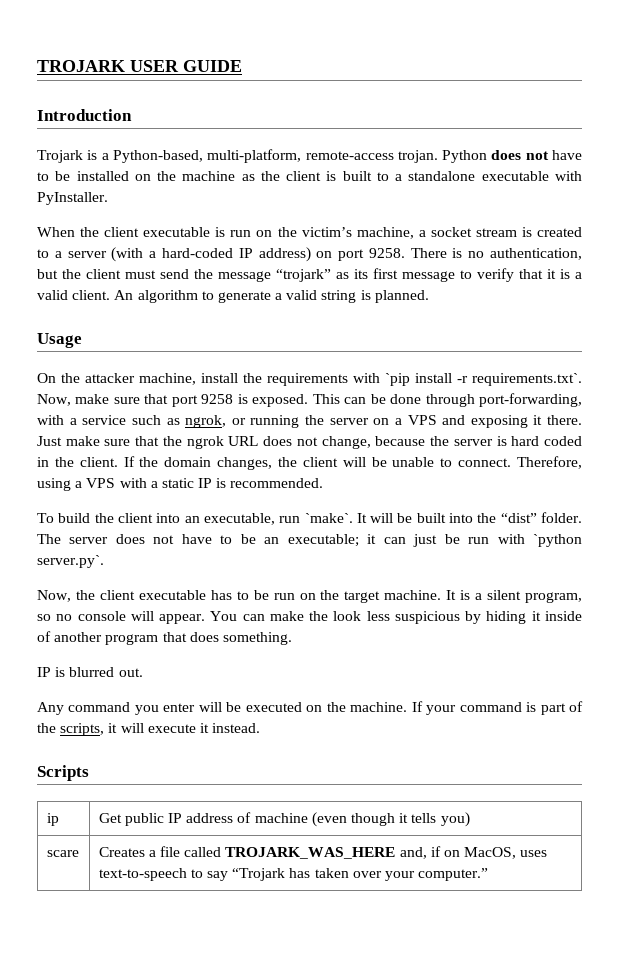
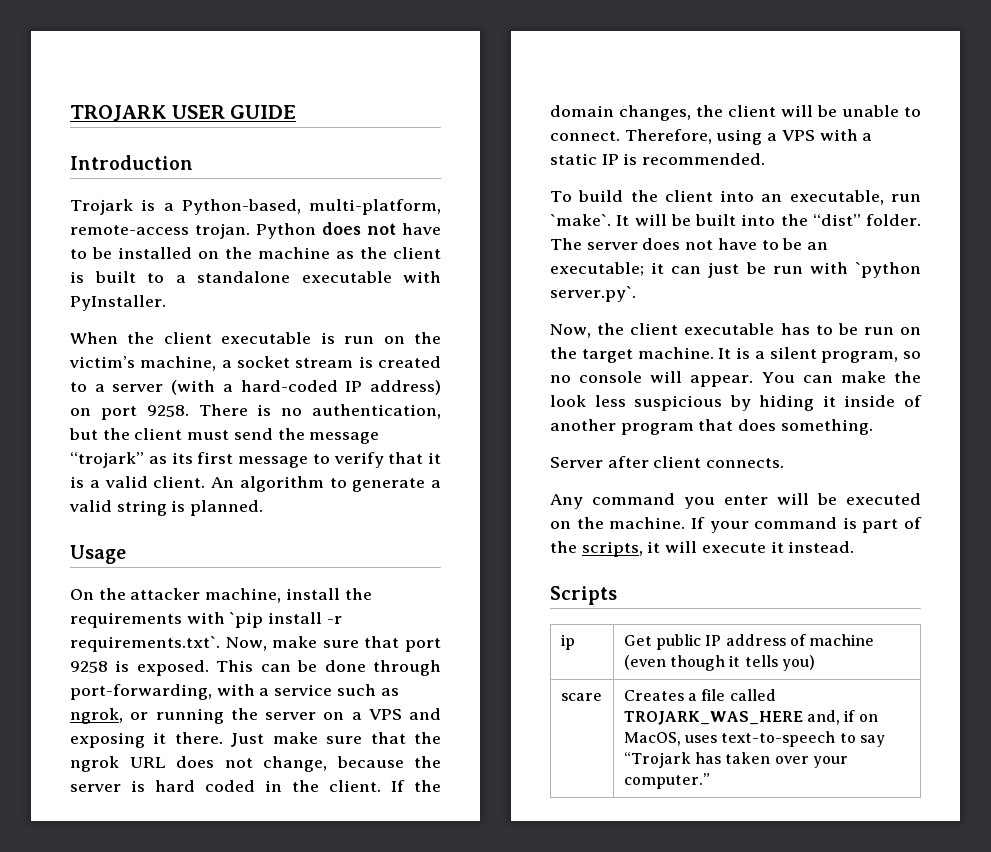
[37,667,143,677] IP is blurred out. -> [550,456,785,468] Server after client connects.

